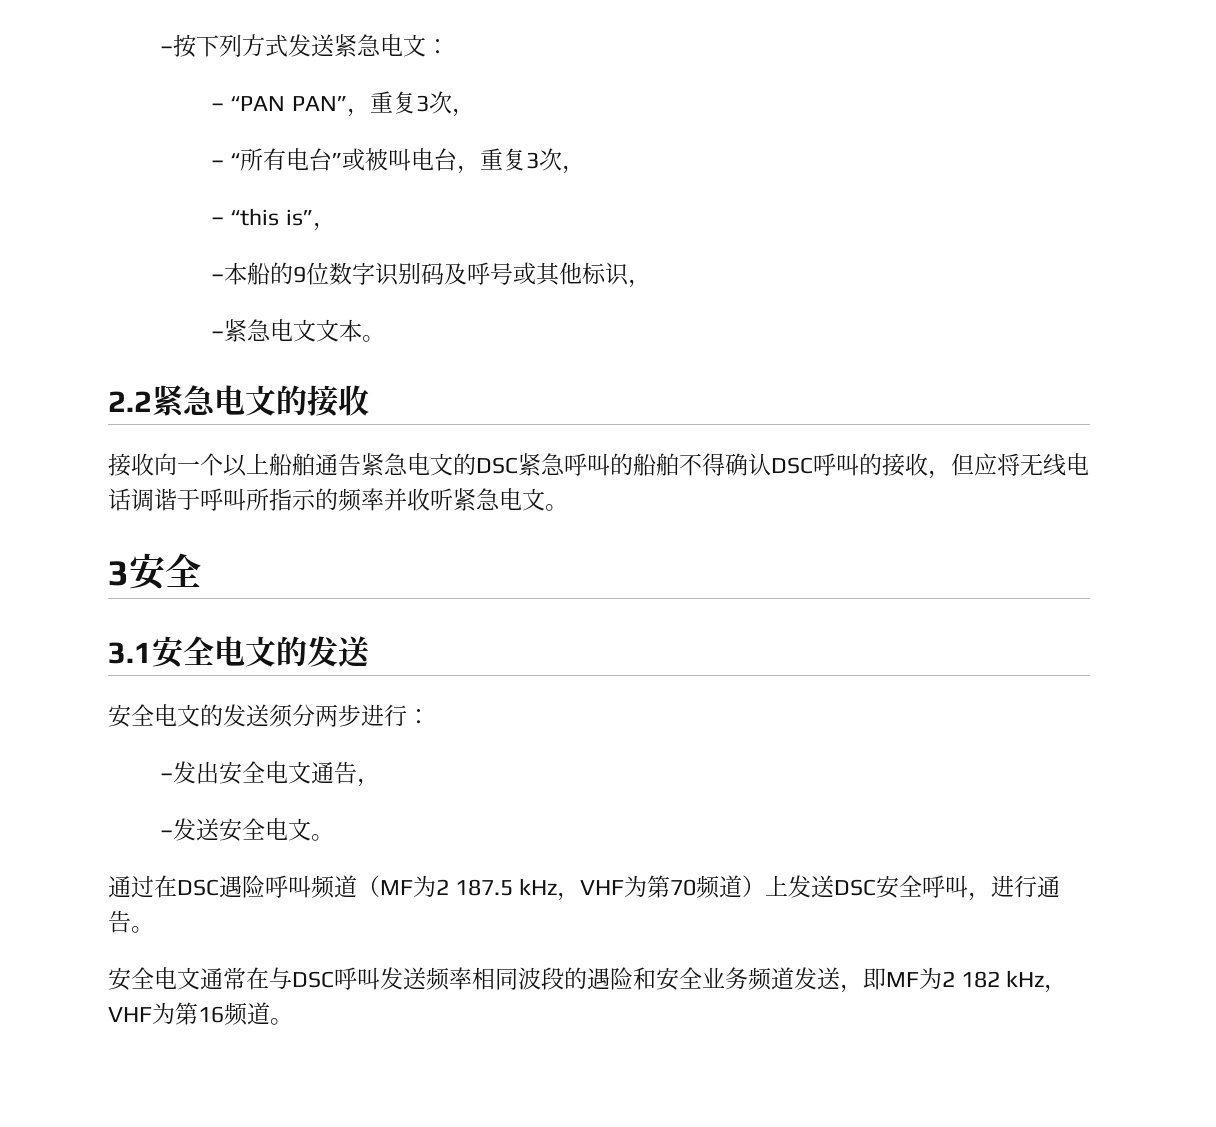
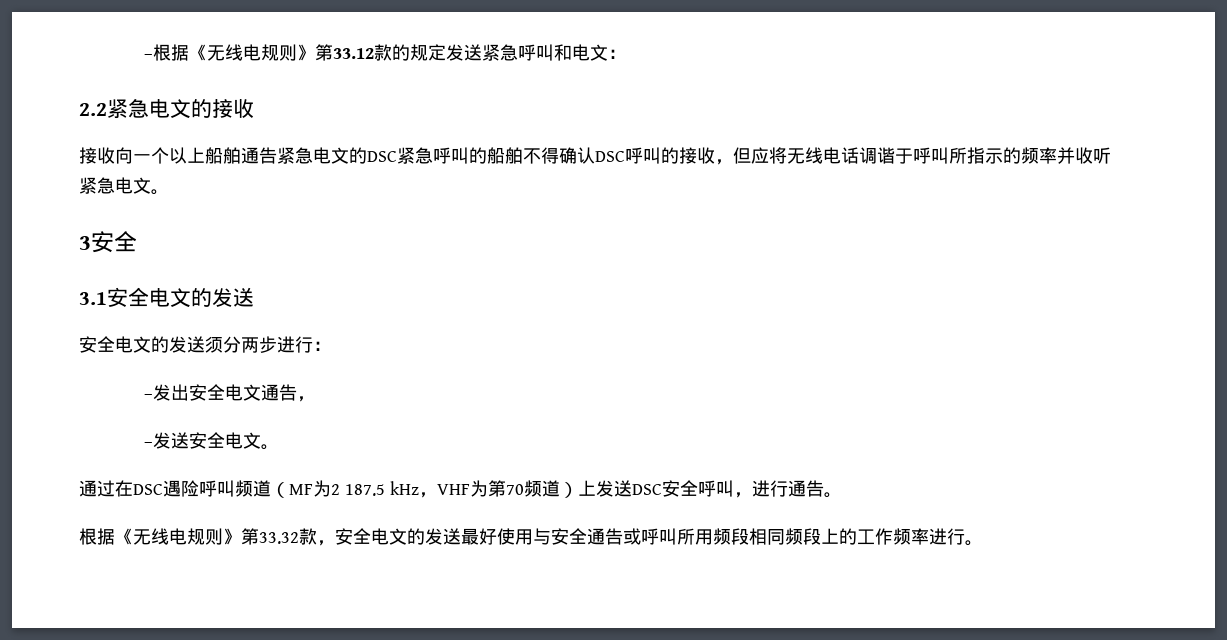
[159,34,288,58] –按下列方式 -> [143,44,446,61] –根据《无线电规则》第33.12款的规定
(381, 45) none -> [517,44,572,61] 呼叫和
[211,91,475,117] [211,148,586,174] [211,208,336,231] [211,262,652,288] [211,319,386,342] // – “PAN PAN”，重复3次， // – “所有电台”或被叫电台，重复3次， // – “this is”， // –本船的9位数字识别码及呼号或其他标识， // –紧急电文文本。 -> (626, 54) none
[108,967,1068,993] [108,1002,270,1026] 安全电文通常在与DSC呼叫发送频率相同波段的遇险和安全业务频道发送，即MF为2 182 kHz，VHF为第16频道 -> [79,528,965,546] 根据《无线电规则》第33.32款，安全电文的发送最好使用与安全通告或呼叫所用频段相同频段上的工作频率进行

